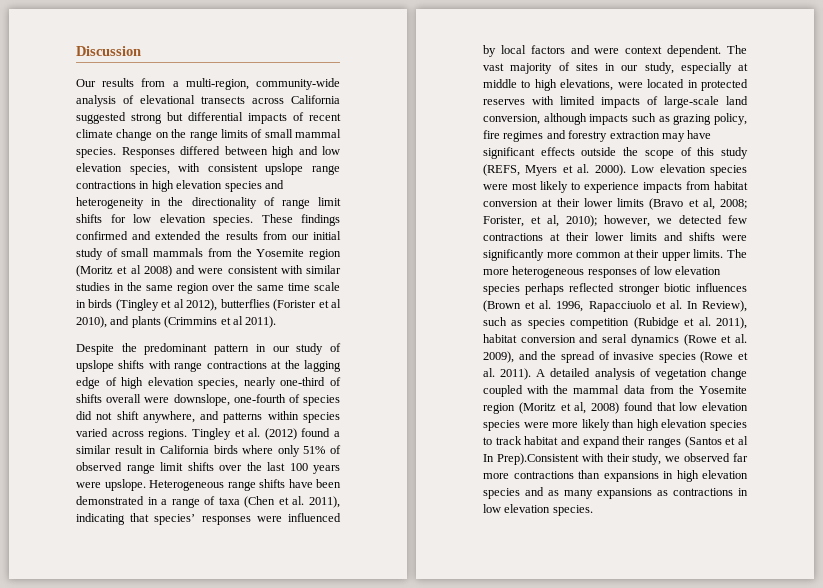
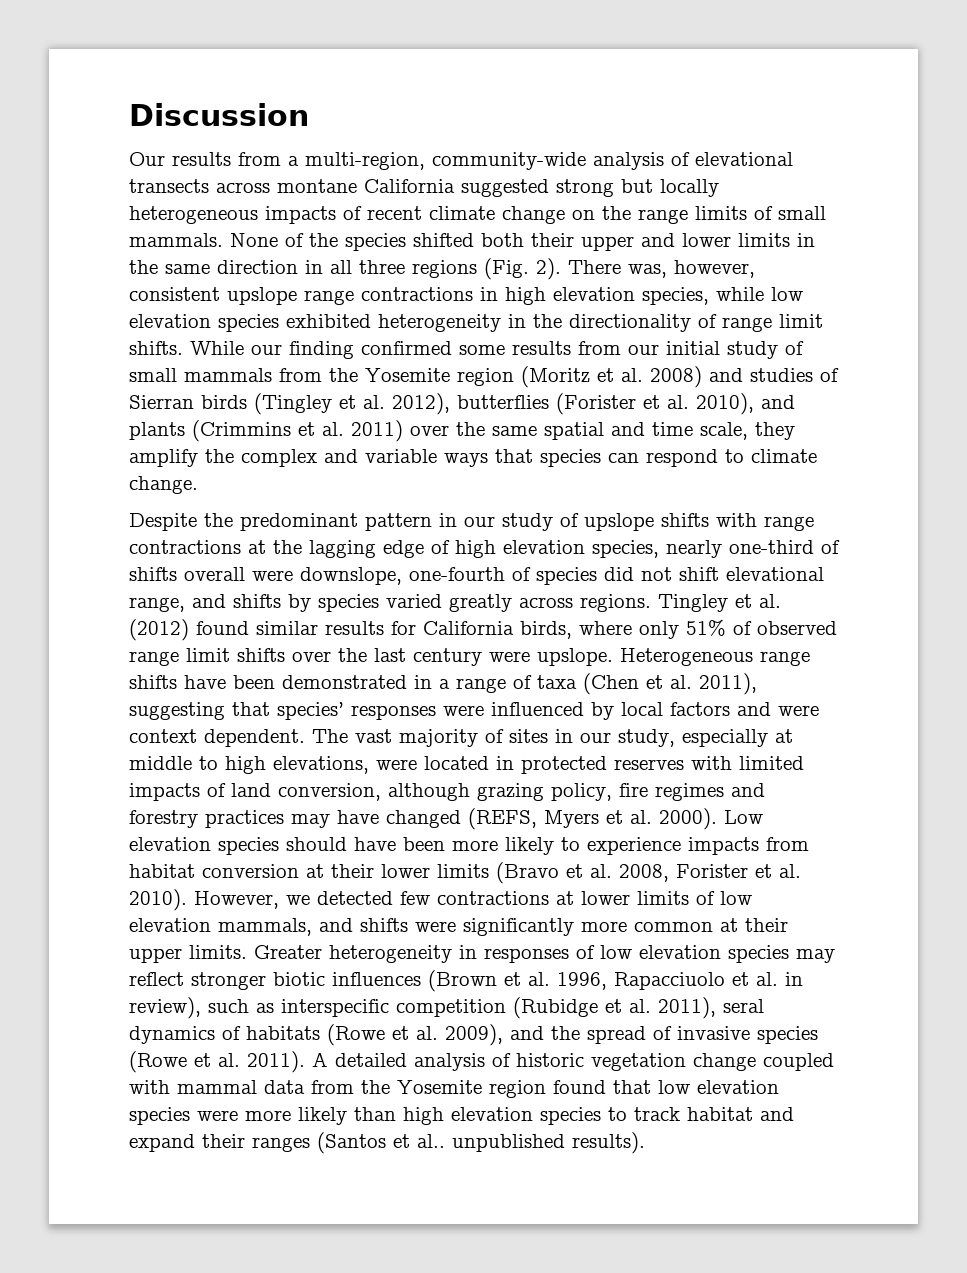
(284, 101) none -> [277,179,357,193] montane
[188,112,243,121] differential -> [660,179,719,197] [129,206,258,224] locally heterogeneous
[295,129,341,138] [76,146,340,158] [76,163,201,175] mammal species. Responses differed between high and low elevation species, with -> [129,233,815,251] [129,258,755,280] mammals. None of the species shifted both their upper and lower limits in the same direction in all three regions (Fig. 2). There was, however,
[224,180,284,192] species and -> [642,287,803,305] [129,314,371,332] species, while low elevation species exhibited
[76,214,340,226] [76,231,221,240] shifts for low elevation species. These findings confirmed and extended the -> [129,341,505,359] shifts. While our finding confirmed some
[130,265,141,274] al -> [621,368,643,382] al.
[198,265,341,274] [76,282,340,294] [76,300,86,308] were consistent with similar studies in the same region over the same time scale in -> [750,368,839,382] [129,395,194,409] studies of Sierran
[173,299,184,308] al -> [363,395,385,409] al.
[331,299,342,308] al -> [667,395,689,409] al.
[232,316,277,328] al 2011). -> [322,420,795,442] [129,449,817,467] [129,476,198,494] al. 2011) over the same spatial and time scale, they amplify the complex and variable ways that species can respond to climate change.
[142,411,299,423] anywhere, and patterns within -> [726,567,824,581] [129,594,311,612] elevational range, and shifts by
(108, 432) none -> [449,594,512,612] greatly
[334,431,340,437] [76,445,238,454] a similar result in California birds -> [256,621,572,639] similar results for California birds,
[289,463,340,474] 100 years -> [413,648,482,666] century
[76,513,125,525] indicating -> [129,702,225,720] suggesting
[664,96,719,108] large-scale -> (226, 790) none
[589,113,670,125] impacts such as -> (470, 792) none
[609,131,660,139] extraction -> [205,810,284,828] practices
[483,147,748,159] significant effects outside the scope of this study -> [386,810,461,828] changed
[483,182,537,190] were most -> [286,837,498,851] should have been more
[702,198,747,210] [483,215,650,227] al, 2008; Forister, et al, 2010); however, -> [590,864,801,882] [129,889,279,911] al. 2008, Forister et al. 2010). However,
[566,232,657,241] their lower limits -> [581,891,752,905] [129,918,312,936] lower limits of low elevation mammals,
[727,249,747,258] [483,266,585,278] The more heterogeneous -> [254,945,477,963] Greater heterogeneity in
[525,283,615,295] perhaps reflected -> [796,949,835,963] [129,972,184,986] may reflect
[686,300,747,312] [483,317,565,329] In Review), such as species -> [785,972,803,986] [129,997,389,1019] in review), such as interspecific
[483,334,679,346] habitat conversion and seral dynamics -> [723,999,764,1013] [129,1026,320,1044] seral dynamics of habitats
(651, 372) none -> [516,1053,584,1067] historic
[553,385,569,394] the -> (170, 1087) none
[518,402,619,414] (Moritz et al, 2008) -> (546, 1089) none
[738,436,748,445] [483,453,748,465] [483,470,748,482] [483,487,748,499] [483,504,593,516] al In Prep).Consistent with their study, we observed far more contractions than expansions in high elevation species and as many expansions as contractions in low elevation species. -> [417,1132,645,1154] al.. unpublished results).

